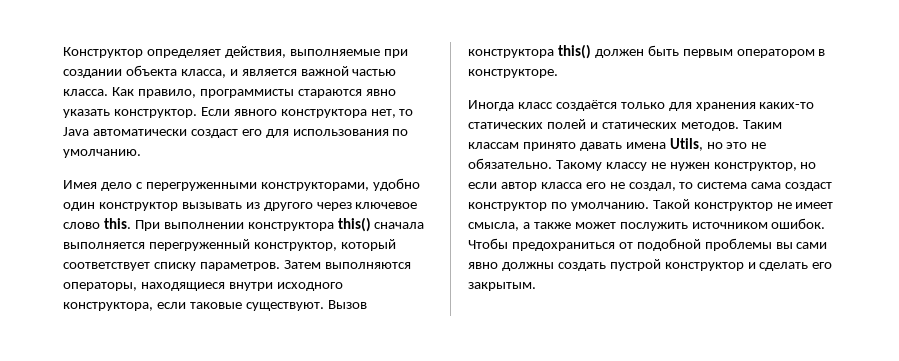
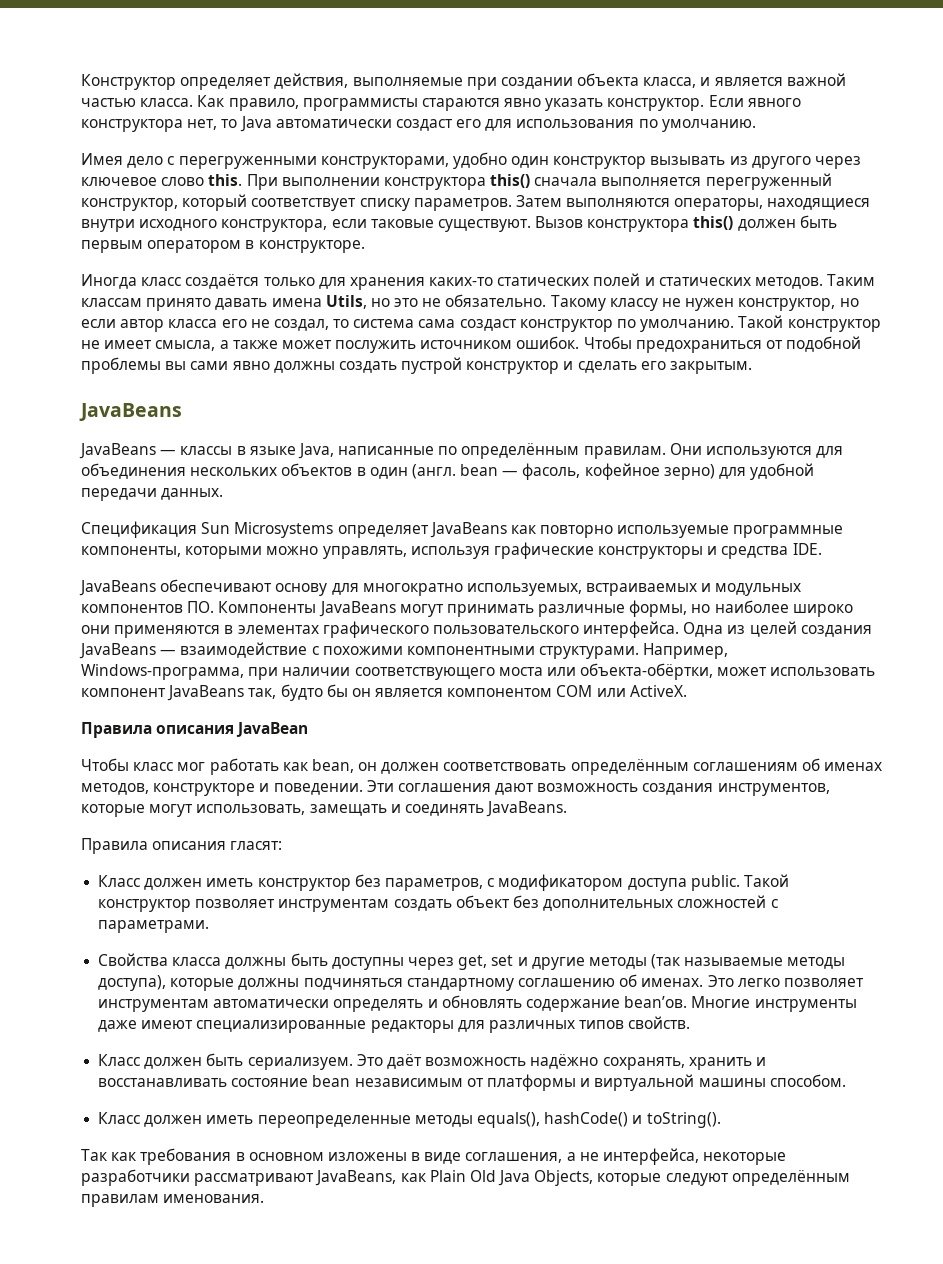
(536, 286) none -> [79,403,182,421] [79,443,844,459] [81,463,815,480] [81,488,224,501] [81,521,844,538] [81,542,822,559] [79,579,802,596] [81,600,853,617] [81,621,872,638] [79,642,729,659] [81,663,876,680] [81,684,687,701] [81,722,309,738] [81,758,883,775] [81,780,830,796] [81,801,568,817] [81,838,283,854] [98,874,789,891] [98,895,778,912] [98,920,210,933] [98,953,846,970] [98,974,864,991] [98,995,857,1012] [98,1016,691,1033] [98,1053,766,1070] [98,1074,846,1091] [98,1112,721,1128] [81,1148,787,1165] [81,1169,850,1186] [81,1194,265,1207] // JavaBeans // JavaBeans — классы в языке Java, написанные по определённым правилам. Они используются для объединения нескольких объектов в один (англ. bean — фасоль, кофейное зерно) для удобной передачи данных. // Спецификация Sun Microsystems определяет JavaBeans как повторно используемые программные компоненты, которыми можно управлять, используя графические конструкторы и средства IDE. // JavaBeans обеспечивают основу для многократно используемых, встраиваемых и модульных компонентов ПО. Компоненты JavaBeans могут принимать различные формы, но наиболее широко они применяются в элементах графического пользовательского интерфейса. Одна из целей создания JavaBeans — взаимодействие с похожими компонентными структурами. Например, Windows-программа, при наличии соответствующего моста или объекта-обёртки, может использовать компонент JavaBeans так, будто бы он является компонентом COM или ActiveX. // Правила описания JavaBean // Чтобы класс мог работать как bean, он должен соответствовать определённым соглашениям об именах методов, конструкторе и поведении. Эти соглашения дают возможность создания инструментов, которые могут использовать, замещать и соединять JavaBeans. // Правила описания гласят: // Класс должен иметь конструктор без параметров, с модификатором доступа public. Такой конструктор позволяет инструментам создать объект без дополнительных сложностей с параметрами. // Свойства класса должны быть доступны через get, set и другие методы (так называемые методы доступа), которые должны подчиняться стандартному соглашению об именах. Это легко позволяет инструментам автоматически определять и обновлять содержание bean’ов. Многие инструменты даже имеют специализированные редакторы для различных типов свойств. // Класс должен быть сериализуем. Это даёт возможность надёжно сохранять, хранить и восстанавливать состояние bean независимым от платформы и виртуальной машины способом. // Класс должен иметь переопределенные методы equals(), hashCode() и toString(). // Так как требования в основном изложены в виде соглашения, а не интерфейса, некоторые разработчики рассматривают JavaBeans, как Plain Old Java Objects, которые следуют определённым правилам именования.

